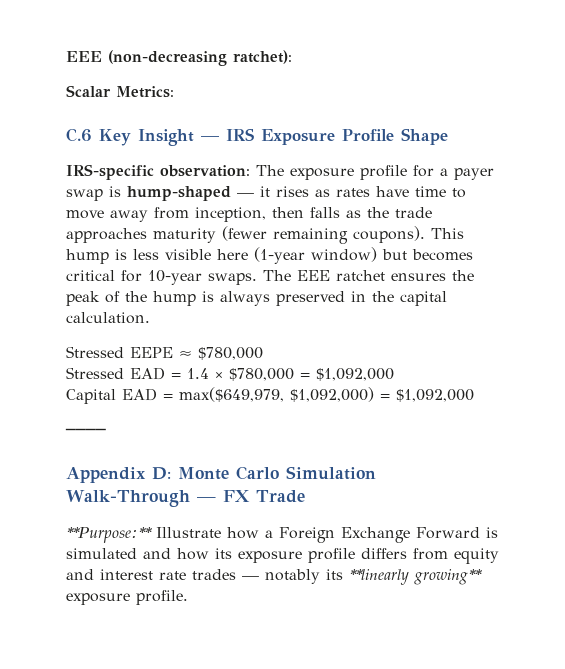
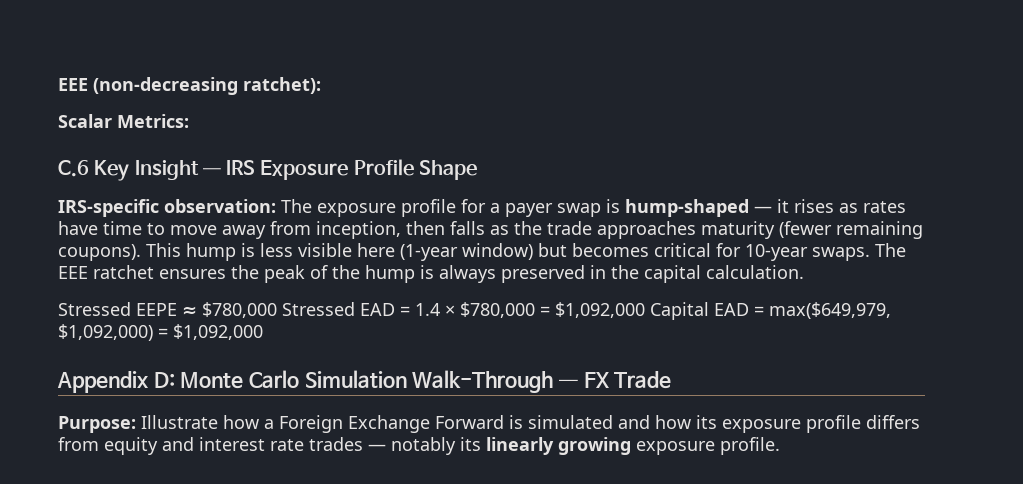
(263, 353) // -> (277, 310) none
(394, 374) // -> (645, 310) none
[65,428,106,435] // ──── -> (263, 332) none
[66,527,153,543] **Purpose:** -> [58,416,136,433] Purpose:
[349,569,483,585] **linearly growing** -> [486,437,631,455] linearly growing

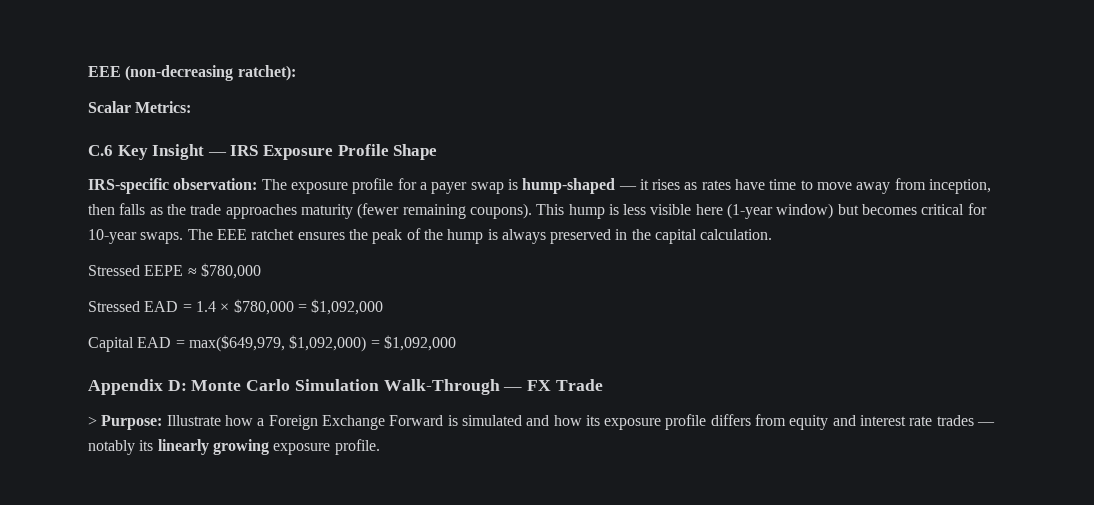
(277, 310) none -> (261, 271) //
(645, 310) none -> (384, 307) //
(672, 380) none -> [88,416,97,426] >

